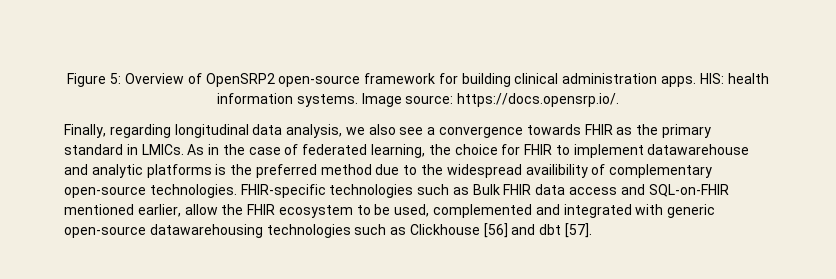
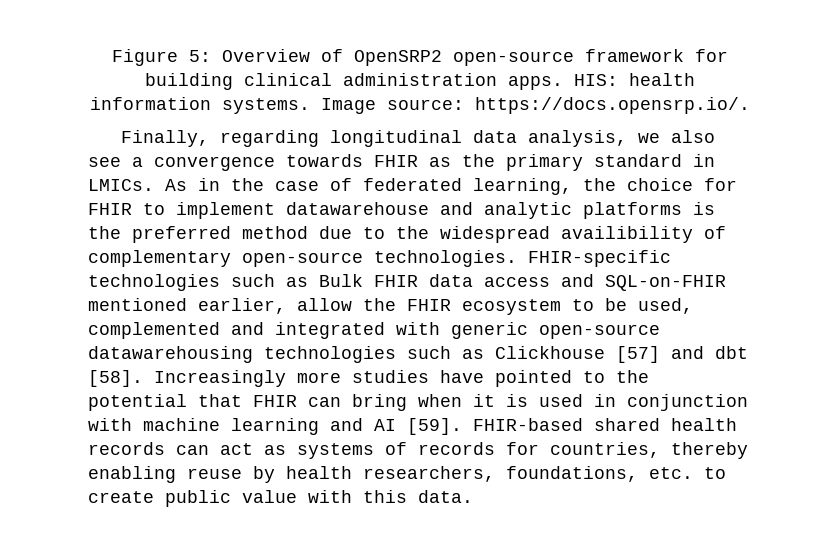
[483,223,508,238] [56] -> [616,346,660,363] [57]
[565,223,593,238] [57]. -> [88,370,649,387] [88,394,748,411] [88,418,737,435] [88,442,748,459] [88,466,726,483] [88,490,473,507] [58]. Increasingly more studies have pointed to the potential that FHIR can bring when it is used in conjunction with machine learning and AI [59]. FHIR-based shared health records can act as systems of records for countries, thereby enabling reuse by health researchers, foundations, etc. to create public value with this data.

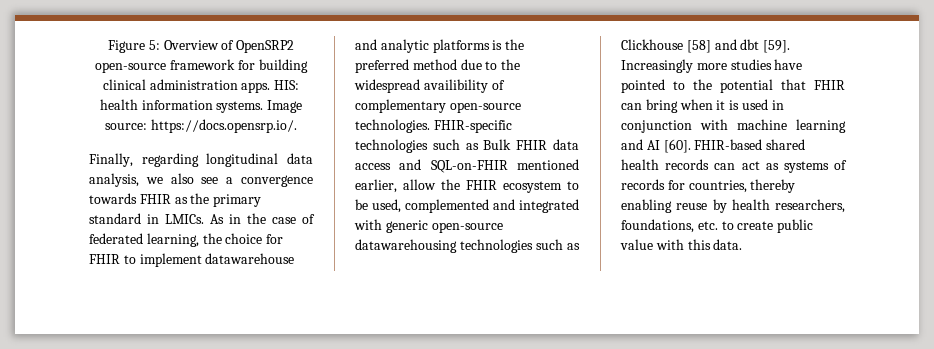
[616,346,660,363] [57] -> [686,40,711,53] [58]
[88,370,143,387] [58]. -> [763,40,791,53] [59].
[407,418,462,435] [59]. -> [663,139,691,153] [60].

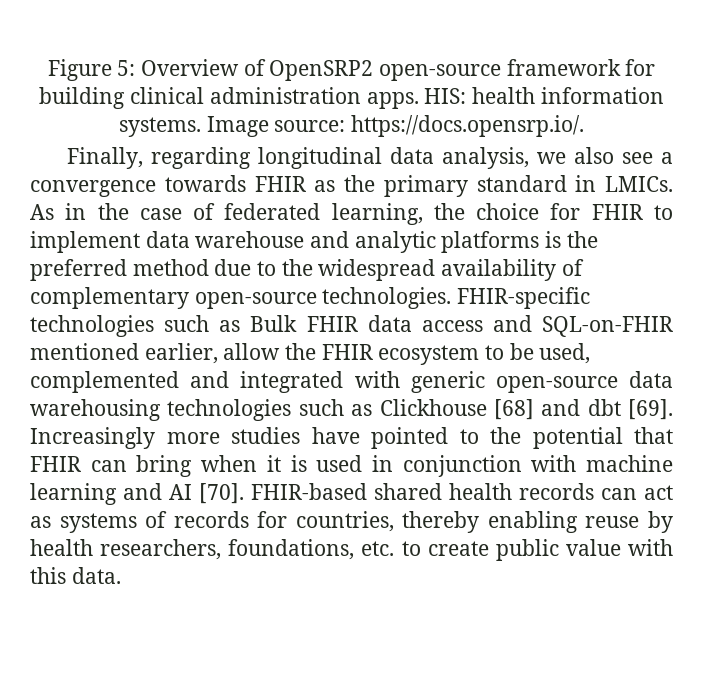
[205,253,295,264] datawarehouse -> [145,231,305,248] data warehouse
[423,79,488,93] availibility -> [441,259,557,281] availability
[355,239,457,253] datawarehousing -> [629,371,673,388] [30,399,161,421] data warehousing
[686,40,711,53] [58] -> [493,399,534,420] [68]
[763,40,791,53] [59]. -> [628,399,673,420] [69].
[663,139,691,153] [60]. -> [199,483,244,504] [70].

